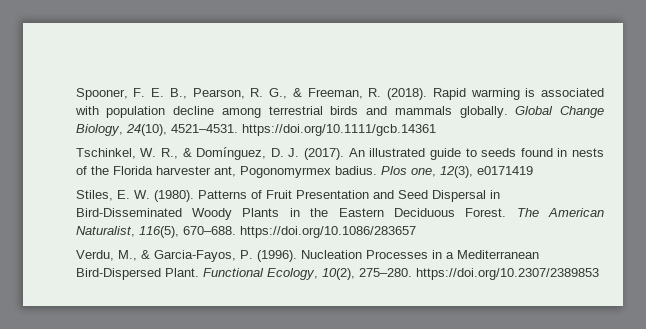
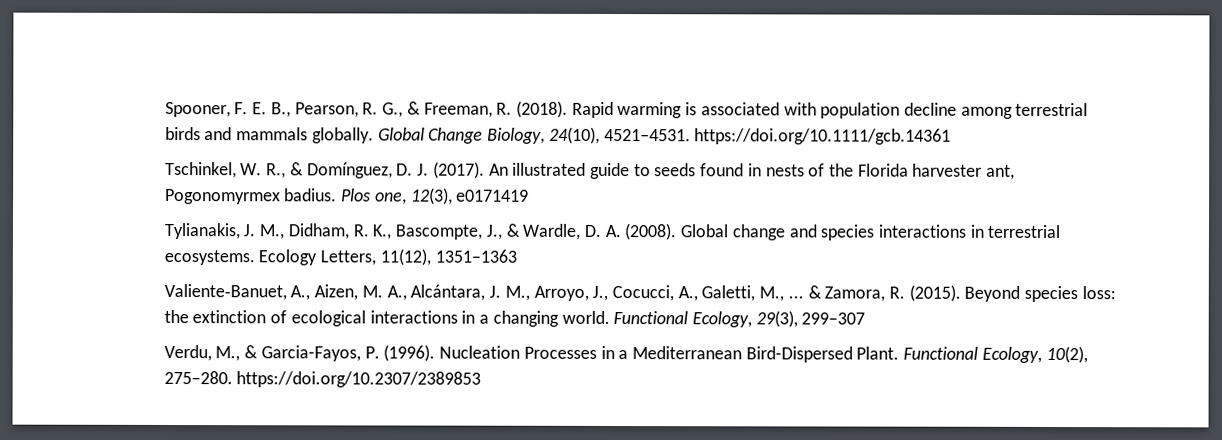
[75,190,500,202] [75,208,605,220] [75,226,416,238] Stiles, E. W. (1980). Patterns of Fruit Presentation and Seed Dispersal in Bird-Disseminated Woody Plants in the Eastern Deciduous Forest. The American Naturalist, 116(5), 670–688. https://doi.org/10.1086/283657 -> [163,222,1061,241] [163,248,517,266] [163,283,1116,303] [163,309,866,328] Tylianakis, J. M., Didham, R. K., Bascompte, J., & Wardle, D. A. (2008). Global change and species interactions in terrestrial ecosystems. Ecology Letters, 11(12), 1351–1363 // Valiente‐Banuet, A., Aizen, M. A., Alcántara, J. M., Arroyo, J., Cocucci, A., Galetti, M., ... & Zamora, R. (2015). Beyond species loss: the extinction of ecological interactions in a changing world. Functional Ecology, 29(3), 299–307

